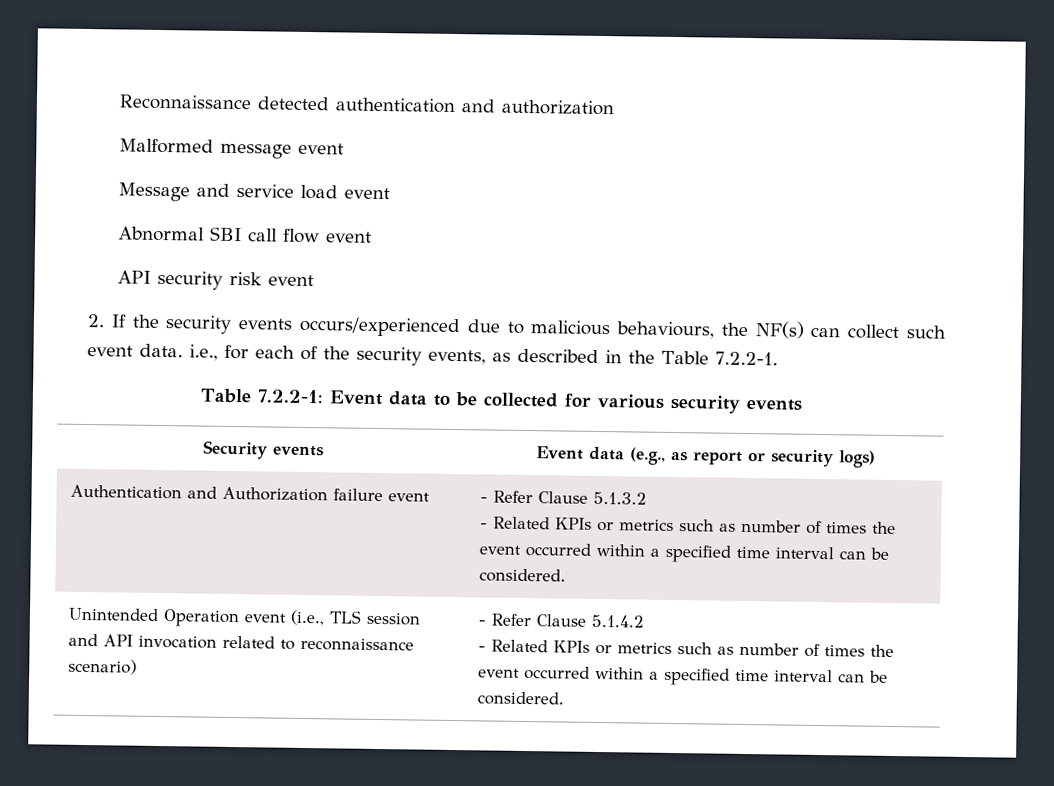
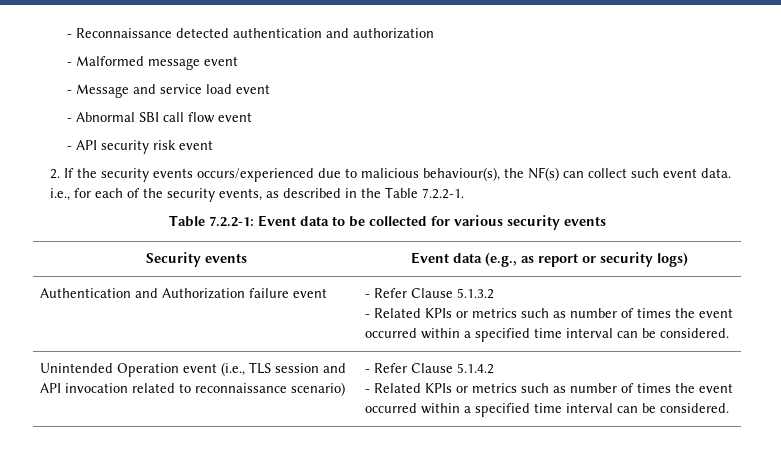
(119, 102) none -> [67,34,73,38] -
(615, 107) none -> [67,62,73,66] -
(345, 148) none -> [67,90,73,94] -
(391, 193) none -> [67,118,73,122] -
(373, 237) none -> [67,146,73,150] -
[616,321,715,339] behaviours, -> [423,167,501,181] behaviour(s),

